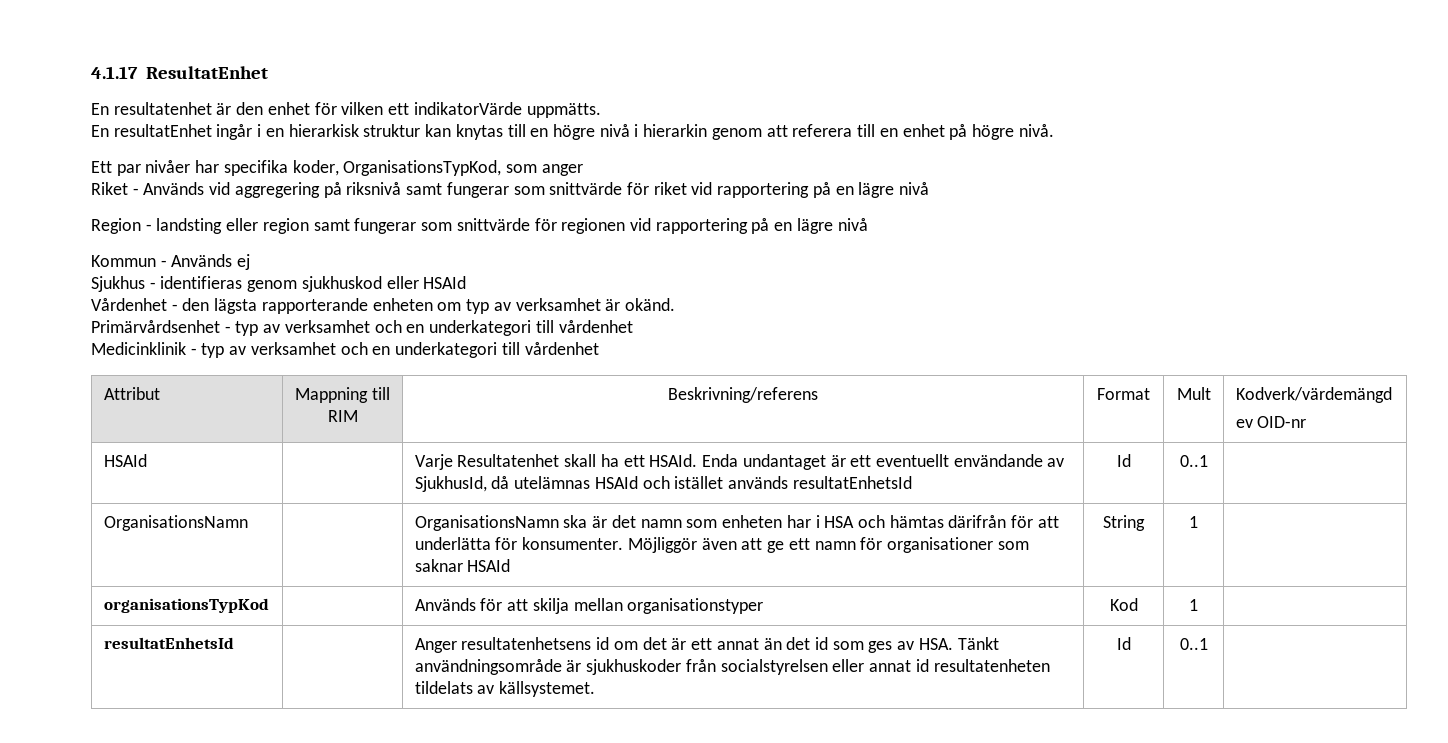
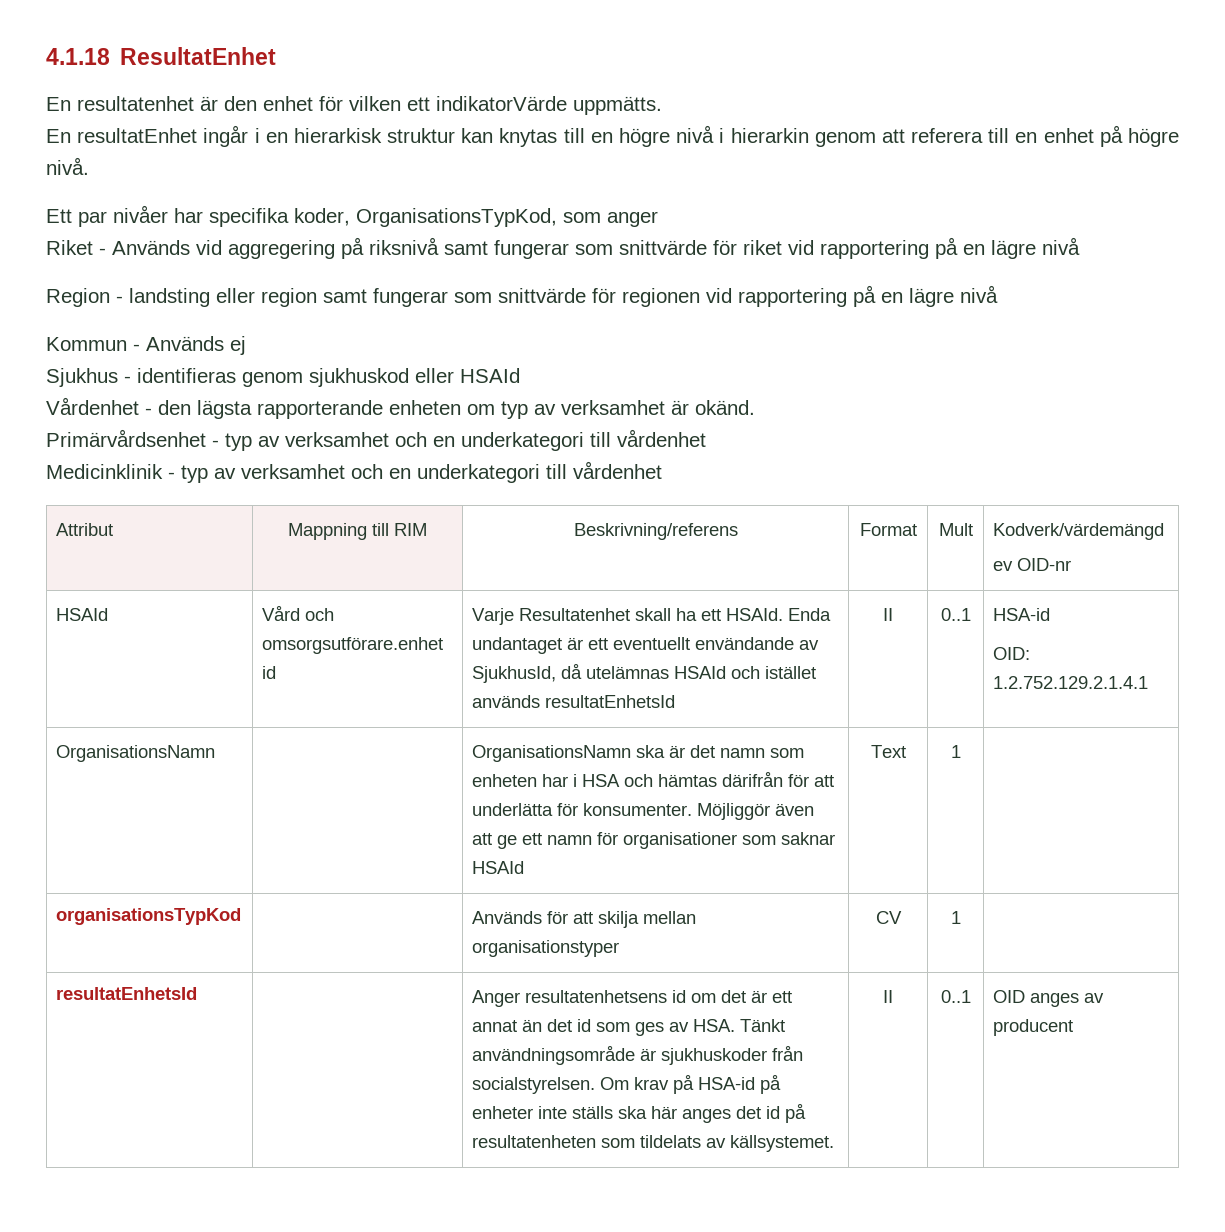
[91,66,138,79] 4.1.17 -> [46,48,110,65] 4.1.18
(147, 460) none -> [262,605,335,621] [262,637,444,654] [262,666,277,679] Vård och omsorgsutförare.enhet id
[1116,454,1131,467] [1179,455,1208,467] Id | 0..1 | -> [883,608,893,621] [940,608,971,621] [993,608,1051,621] [993,647,1031,660] [993,676,1149,689] II | 0..1 | HSA-id // OID: 1.2.752.129.2.1.4.1
[1103,515,1145,531] String -> [870,745,906,758] Text
[1109,598,1138,611] Kod -> [875,911,902,924] CV
[720,659,1050,675] socialstyrelsen eller annat id resultatenheten -> [472,1074,782,1094] [472,1103,807,1123] [472,1135,636,1148] socialstyrelsen. Om krav på HSA-id på enheter inte ställs ska här anges det id på resultatenheten som
[1116,637,1131,650] [1179,638,1208,650] Id | 0..1 | -> [883,990,893,1003] [940,990,971,1003] [993,990,1105,1007] [993,1019,1074,1036] II | 0..1 | OID anges av producent

